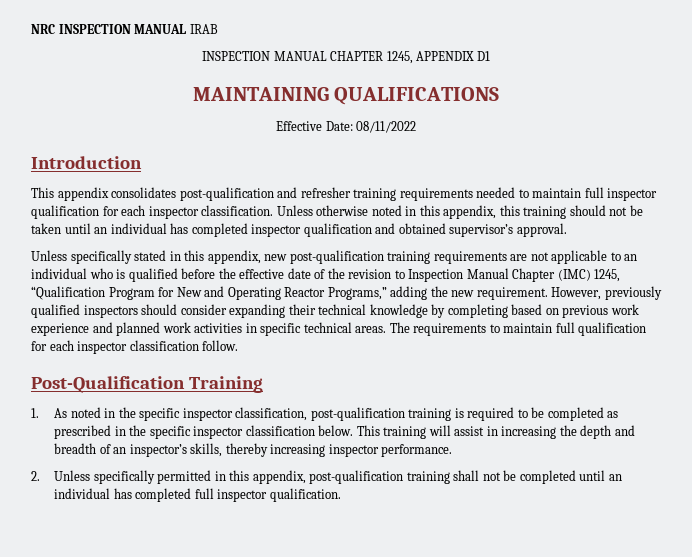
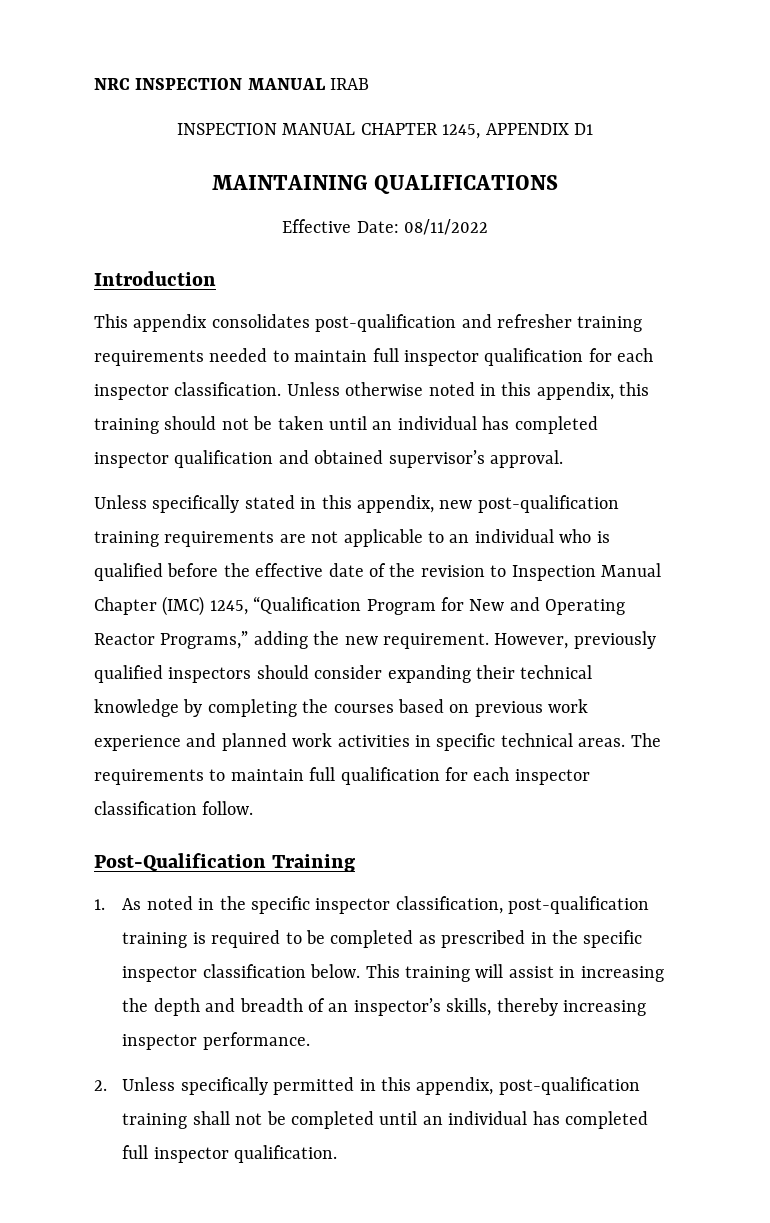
(508, 311) none -> [302,699,394,713] the courses

